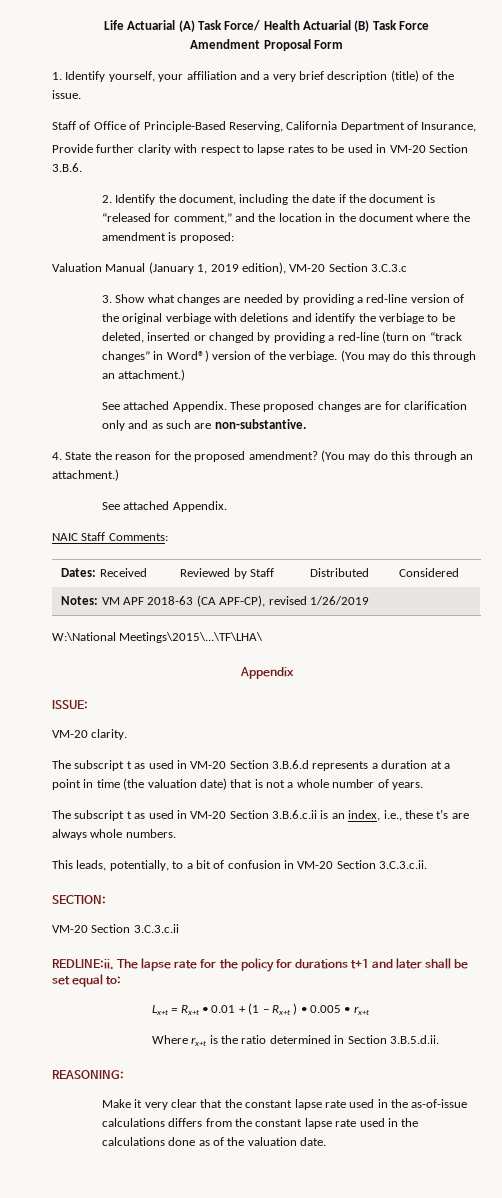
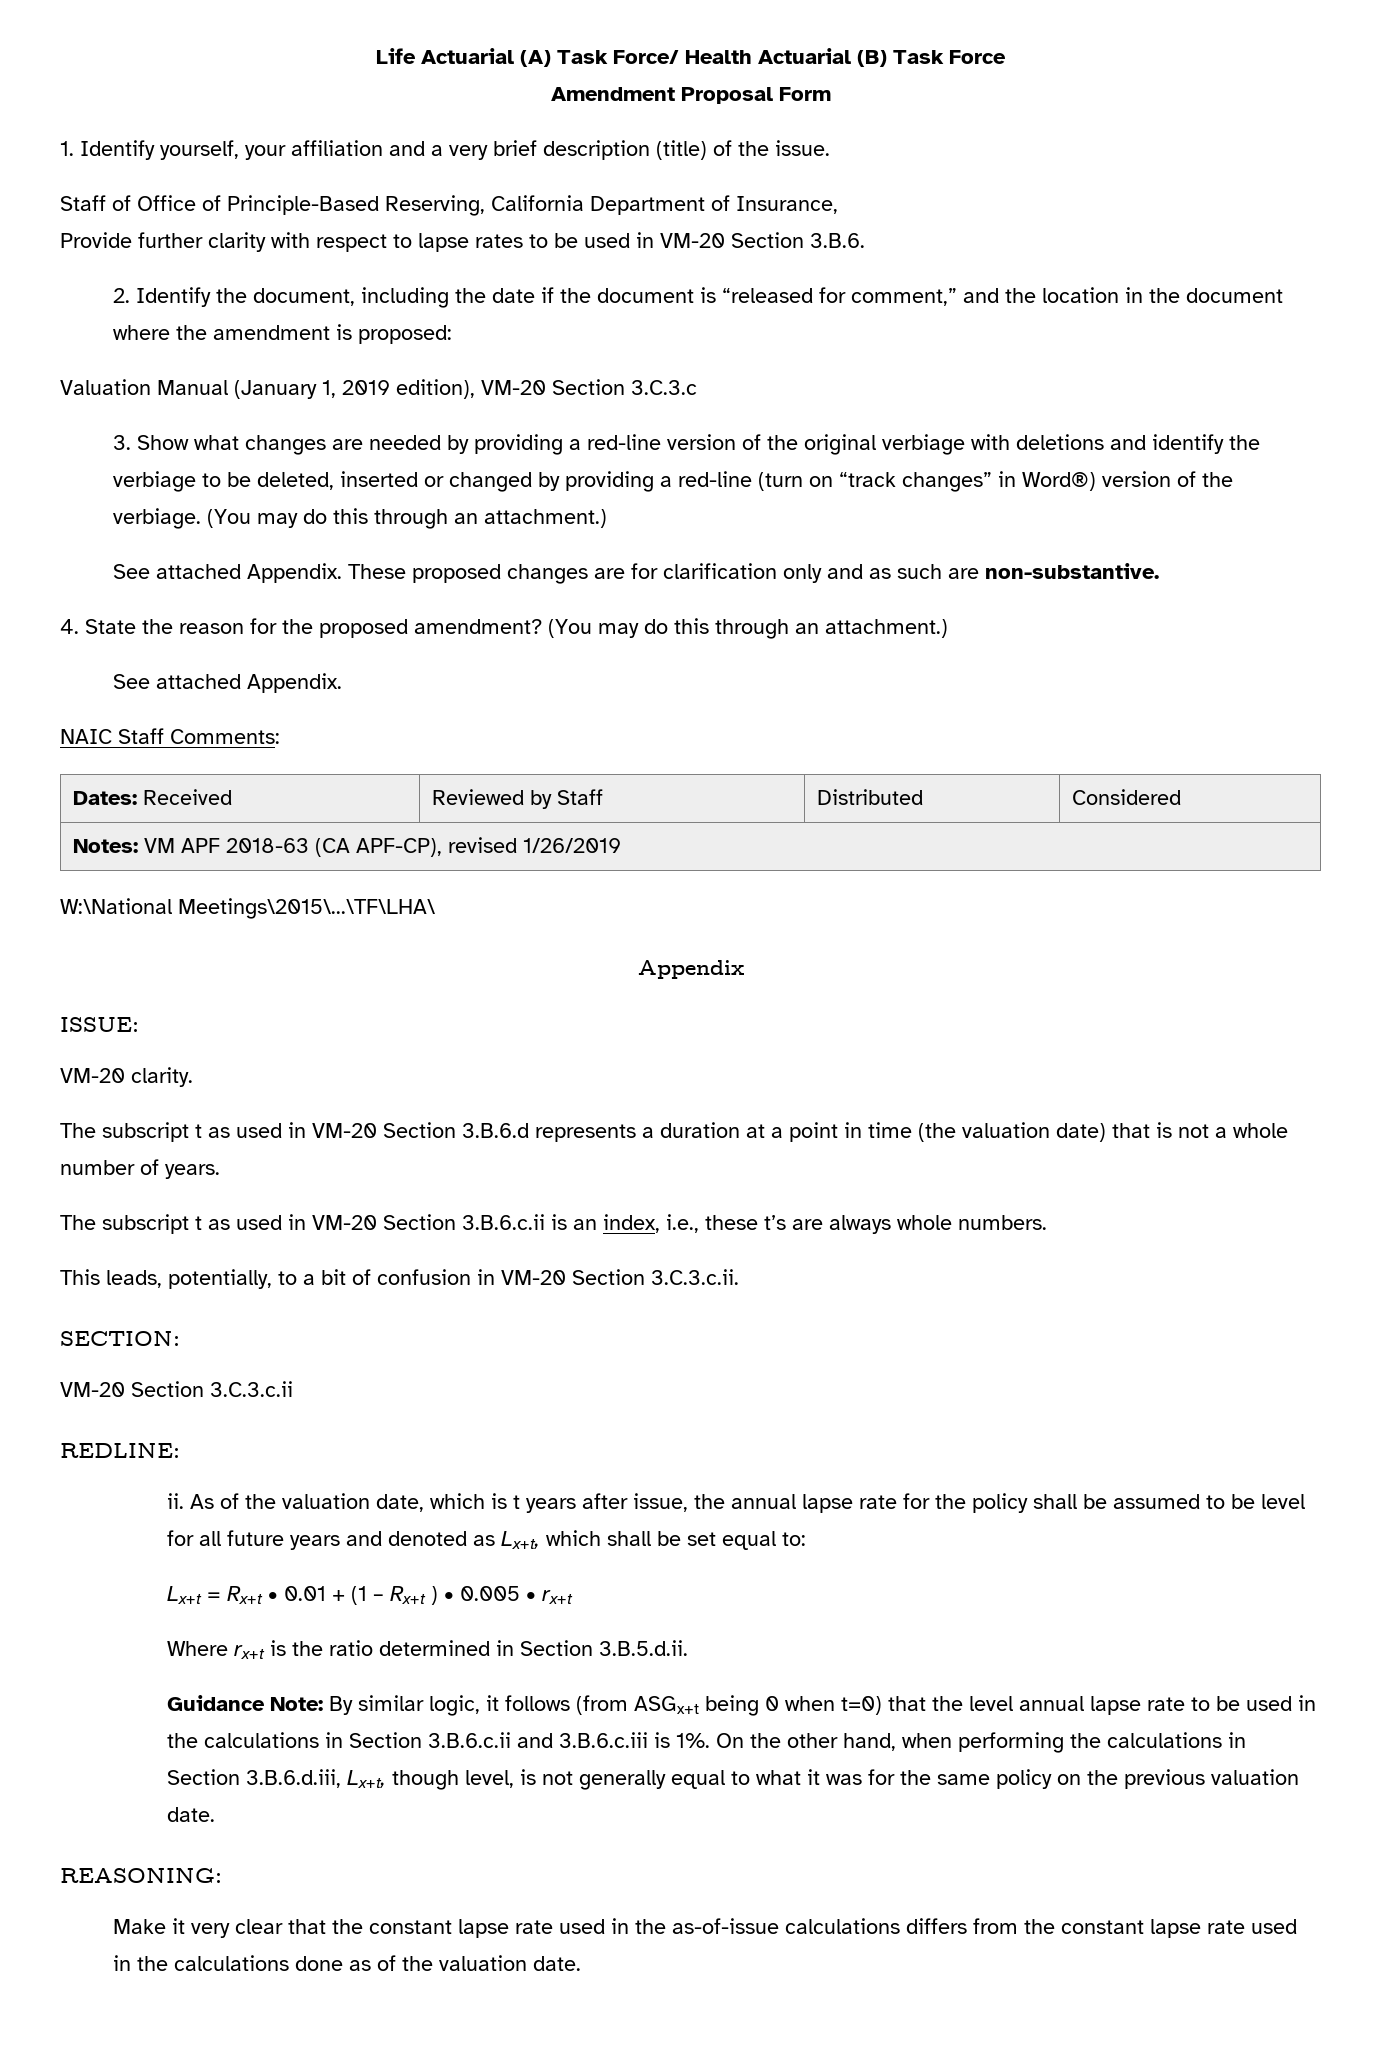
[52,959,139,969] REDLINE:ii. The -> [60,1443,180,1458] [166,1493,796,1513] REDLINE: // ii. As of the valuation date, which is t years after issue, the annual
[275,958,423,969] for durations t+1 and later -> [1032,1494,1305,1509] [166,1530,601,1550] shall be assumed to be level for all future years and denoted as Lx+t, which
(439, 1039) none -> [166,1695,1316,1716] [166,1732,1246,1753] [166,1769,1299,1790] [166,1807,215,1822] // Guidance Note: By similar logic, it follows (from ASGx+t being 0 when t=0) that the level annual lapse rate to be used in the calculations in Section 3.B.6.c.ii and 3.B.6.c.iii is 1%. On the other hand, when performing the calculations in Section 3.B.6.d.iii, Lx+t, though level, is not generally equal to what it was for the same policy on the previous valuation date.

